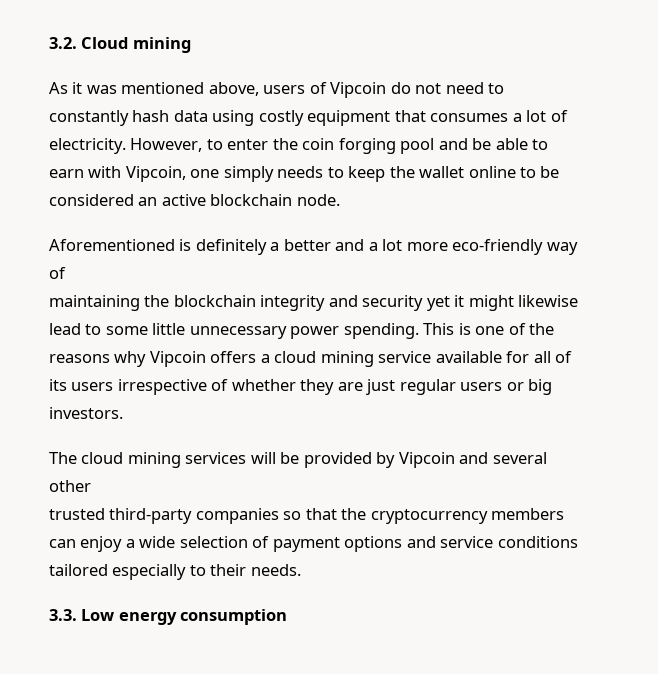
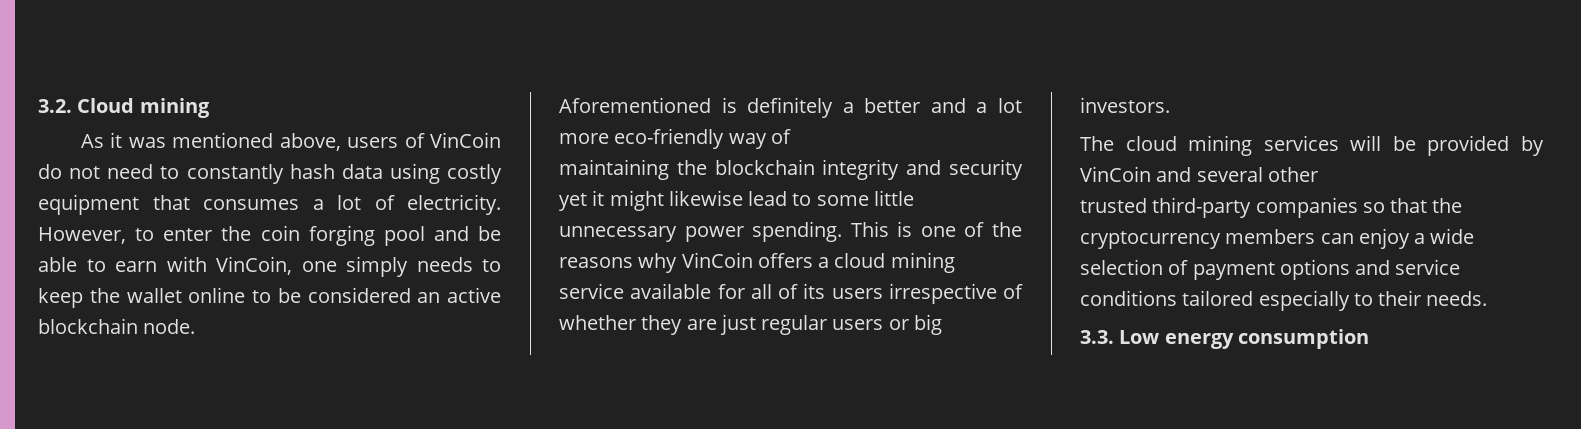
[330,82,387,98] Vipcoin -> [430,132,502,148] VinCoin
[125,166,186,182] Vipcoin, -> [216,256,292,275] VinCoin,
[149,351,206,367] Vipcoin -> [681,252,753,268] VinCoin
[398,452,455,468] Vipcoin -> [1080,166,1151,182] VinCoin

